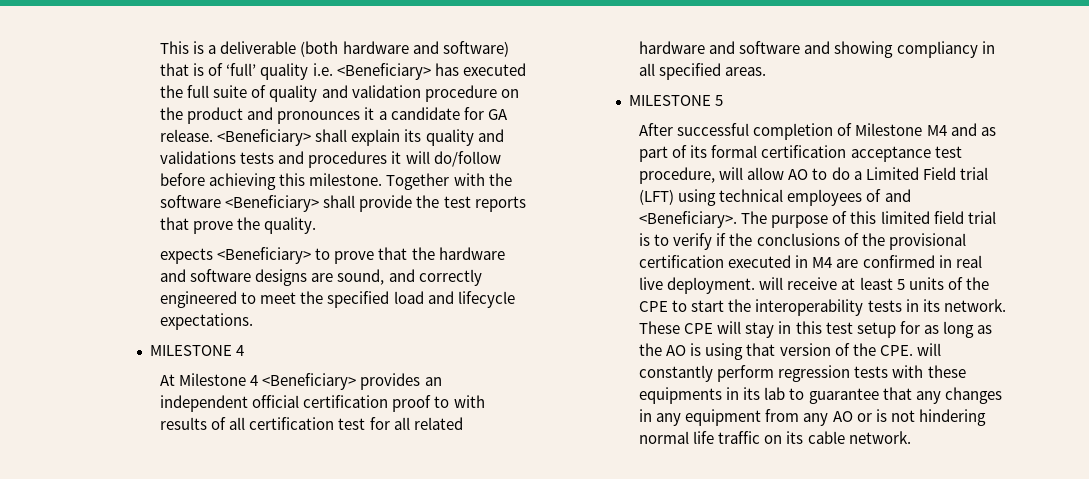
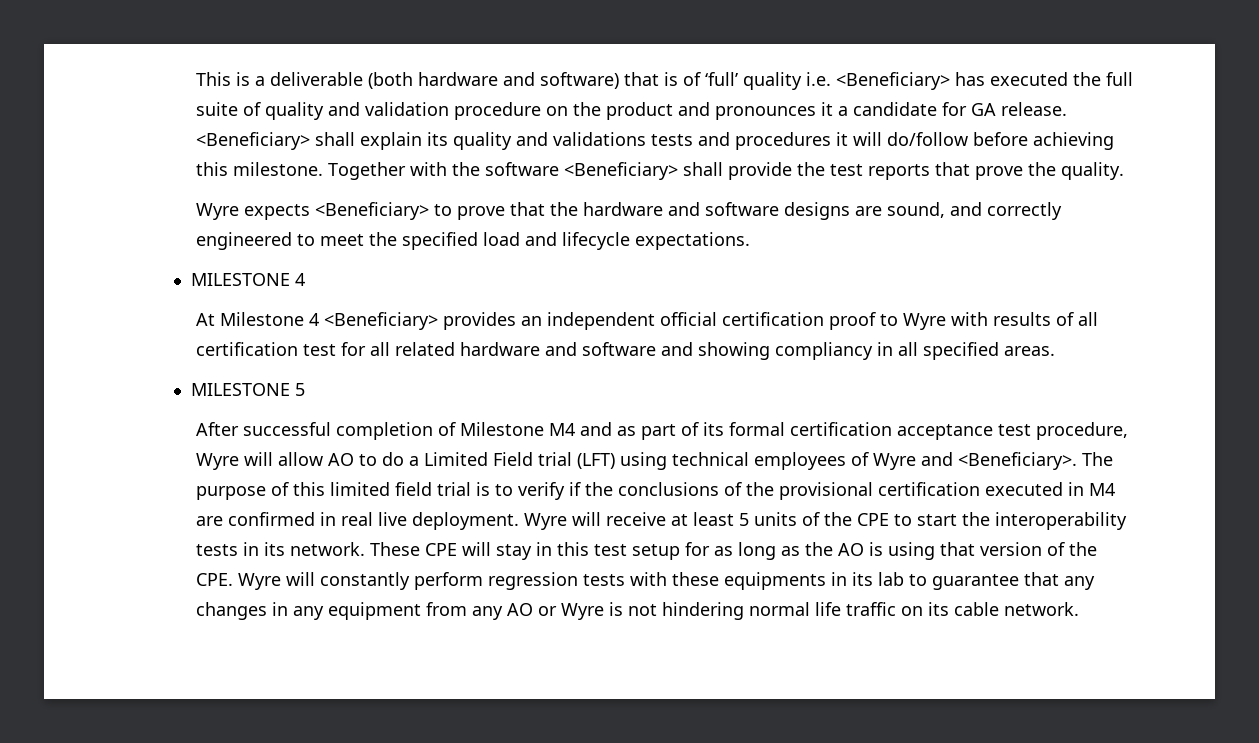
(317, 225) none -> [196,203,240,220] Wyre
(450, 402) none -> [903,313,947,330] Wyre
(716, 175) none -> [196,453,240,470] Wyre
(882, 195) none -> [873,453,917,470] Wyre
(756, 285) none -> [524,513,568,530] Wyre
(913, 350) none -> [238,573,282,590] Wyre
(872, 417) none -> [561,603,605,620] Wyre

